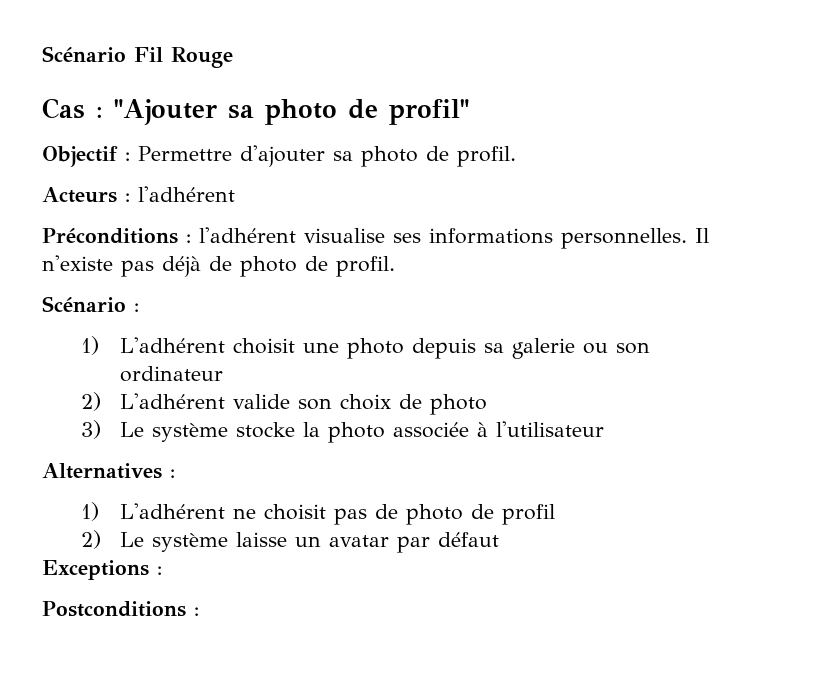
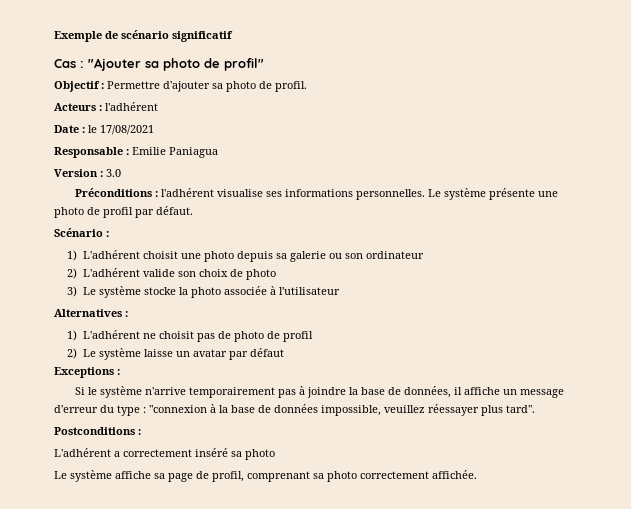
[42,46,233,68] Scénario Fil Rouge -> [54,30,233,42] Exemple de scénario significatif
(235, 194) none -> [54,125,154,135] [54,147,218,158] [54,169,121,177] // Date : le 17/08/2021 // Responsable : Emilie Paniagua // Version : 3.0
[695,228,709,243] [42,255,395,277] Il n'existe pas déjà de photo de profil. -> [427,188,558,200] [54,206,193,218] Le système présente une photo de profil par défaut.
[42,601,199,617] Postconditions : -> [74,386,564,398] [54,404,535,416] [54,427,141,435] [54,448,275,460] [54,470,477,482] Si le système n'arrive temporairement pas à joindre la base de données, il affiche un message d'erreur du type : "connexion à la base de données impossible, veuillez réessayer plus tard". // Postconditions : // L'adhérent a correctement inséré sa photo // Le système affiche sa page de profil, comprenant sa photo correctement affichée.

